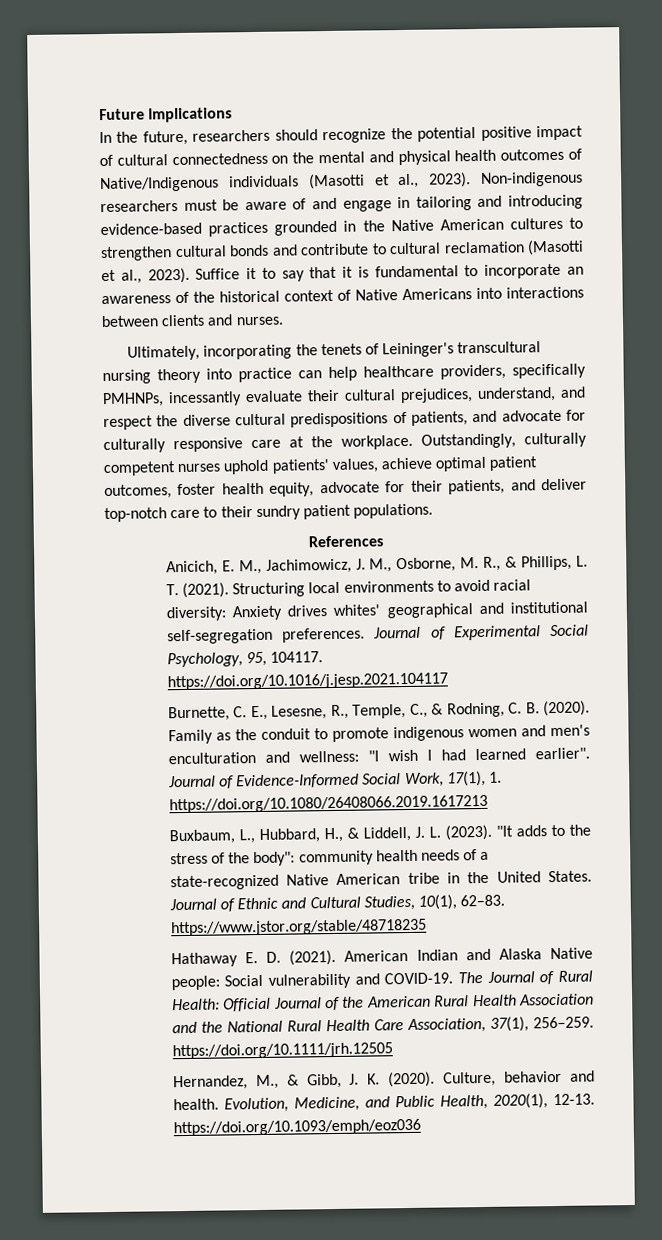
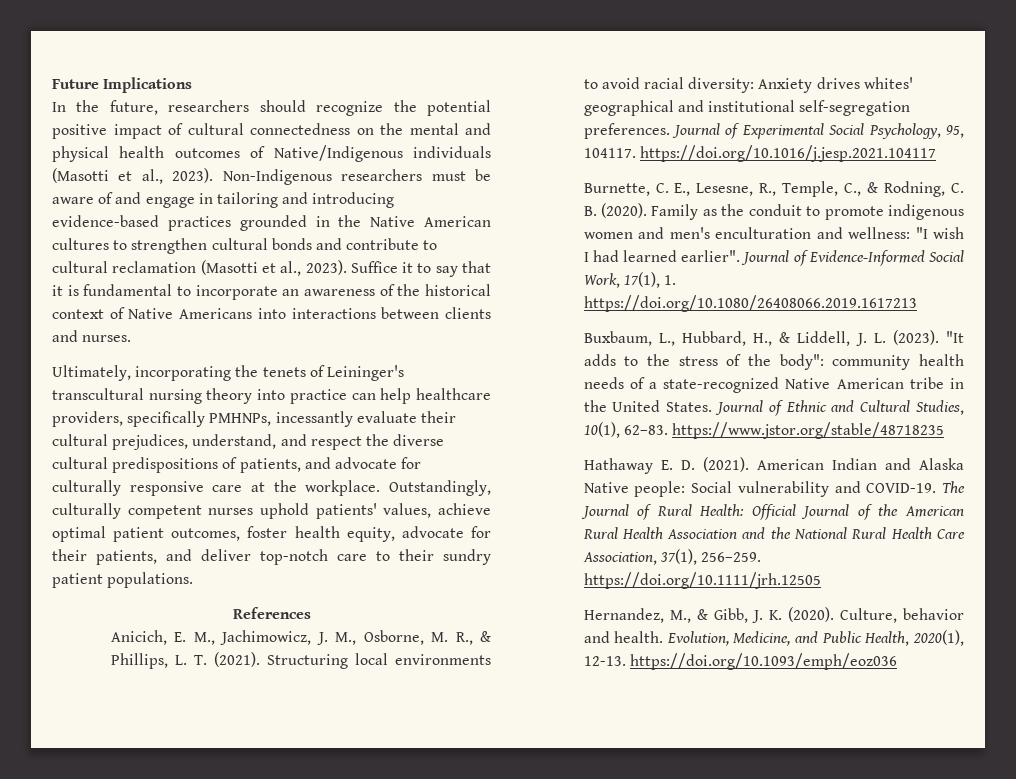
[480,171,583,187] Non-indigenous -> [222,169,332,185] Non-Indigenous

